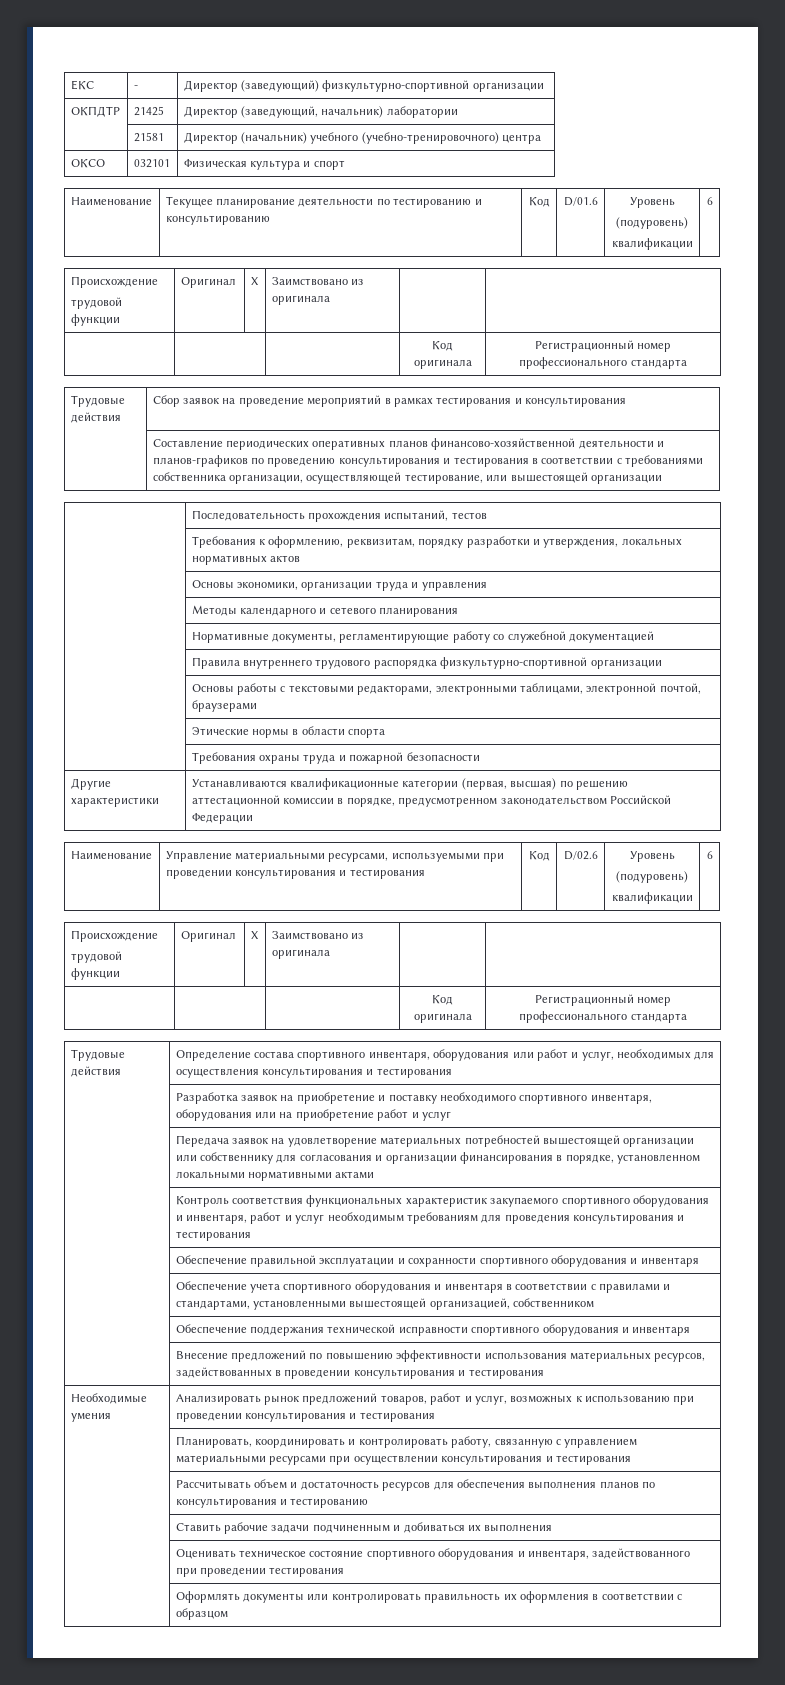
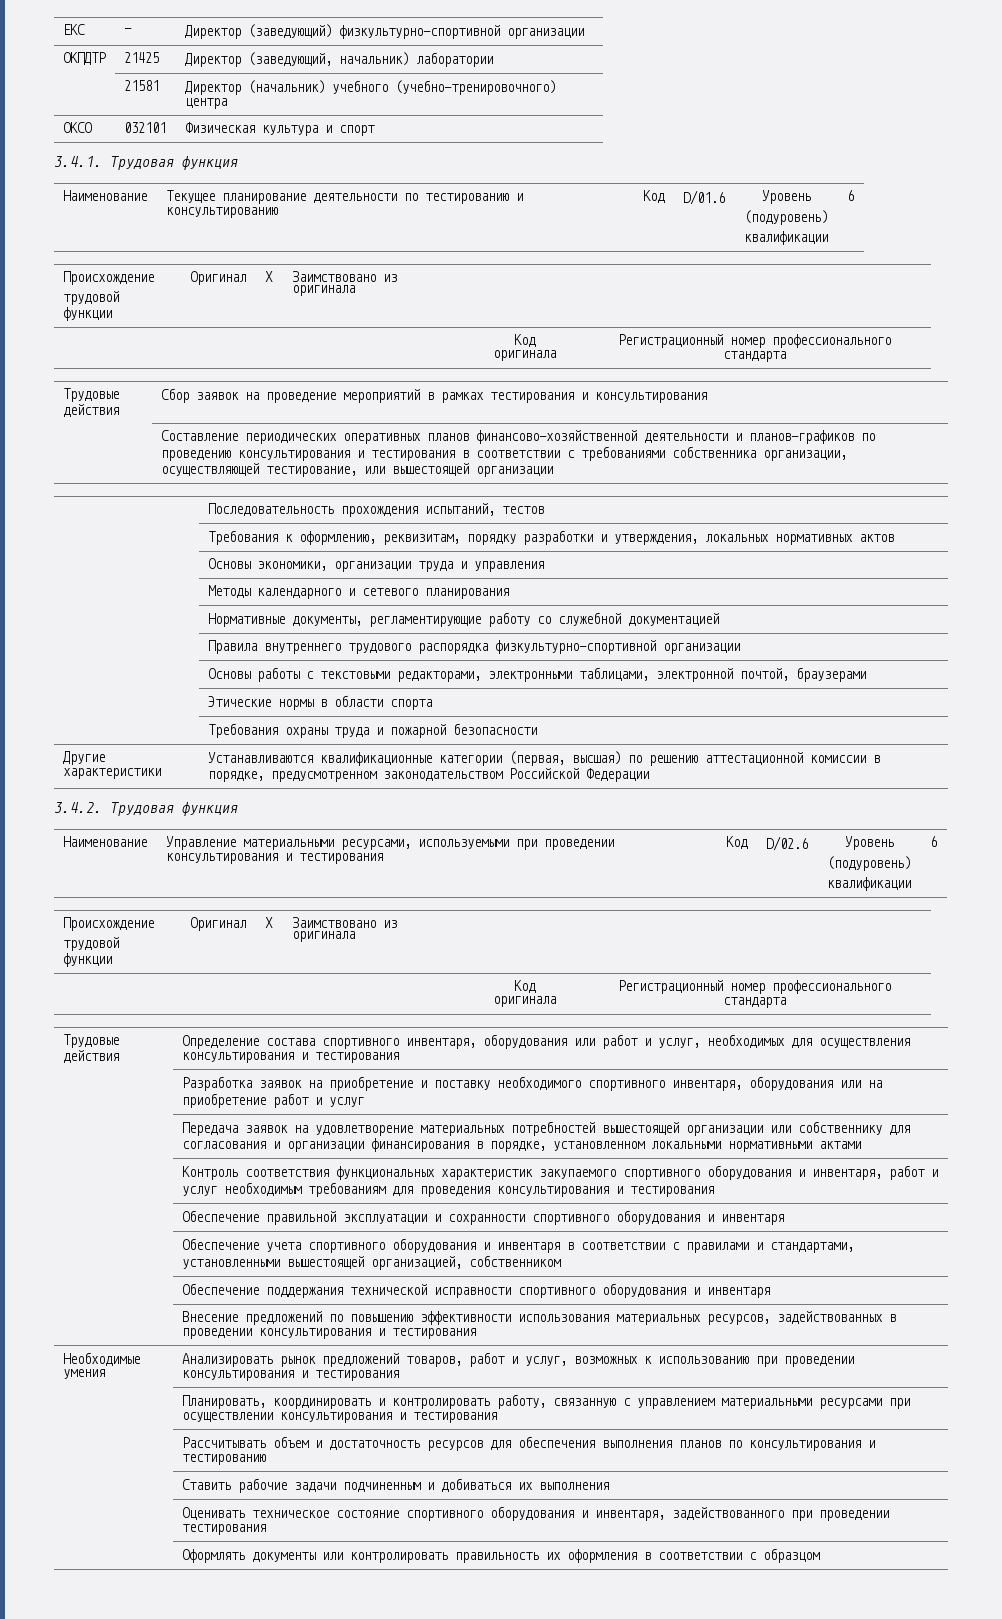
(345, 165) none -> [54,156,238,170] // 3.4.1. Трудовая функция
(253, 818) none -> [54,802,238,816] // 3.4.2. Трудовая функция

